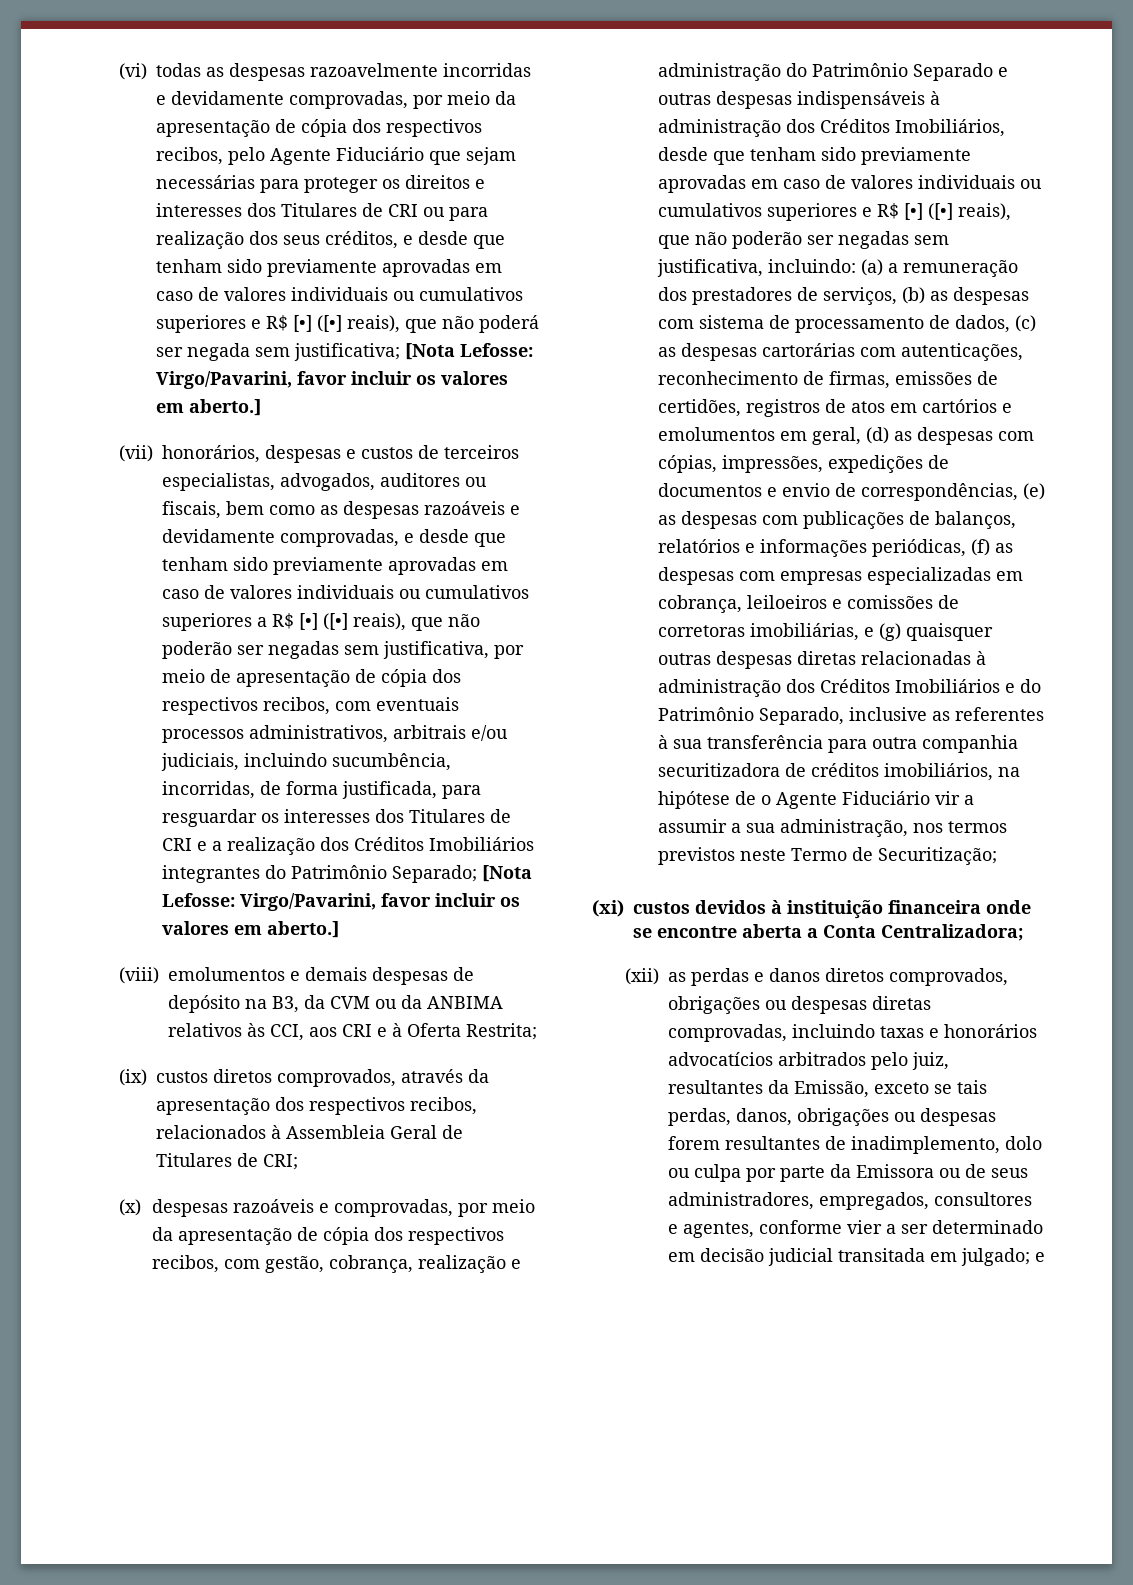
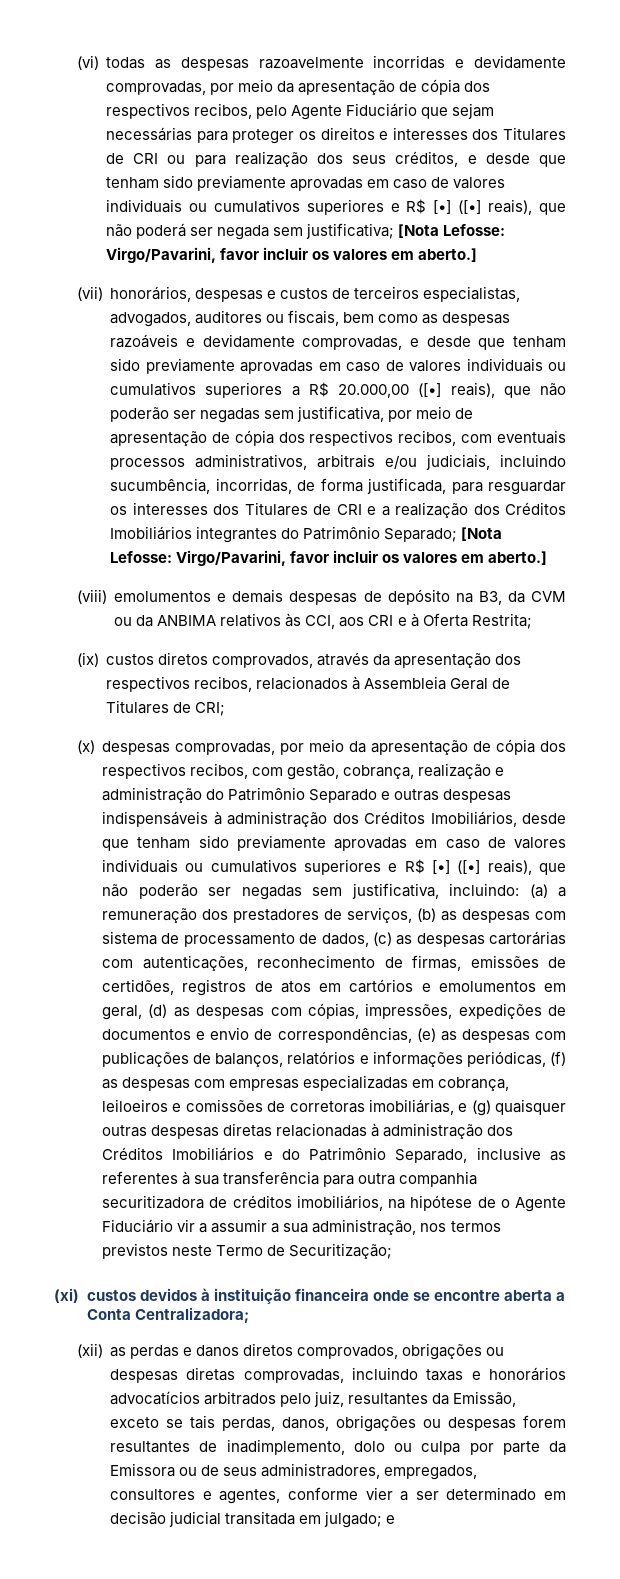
[299,613,319,630] [•] -> [338,384,410,398] 20.000,00
[233,1199,330,1213] razoáveis e -> (171, 748) none

